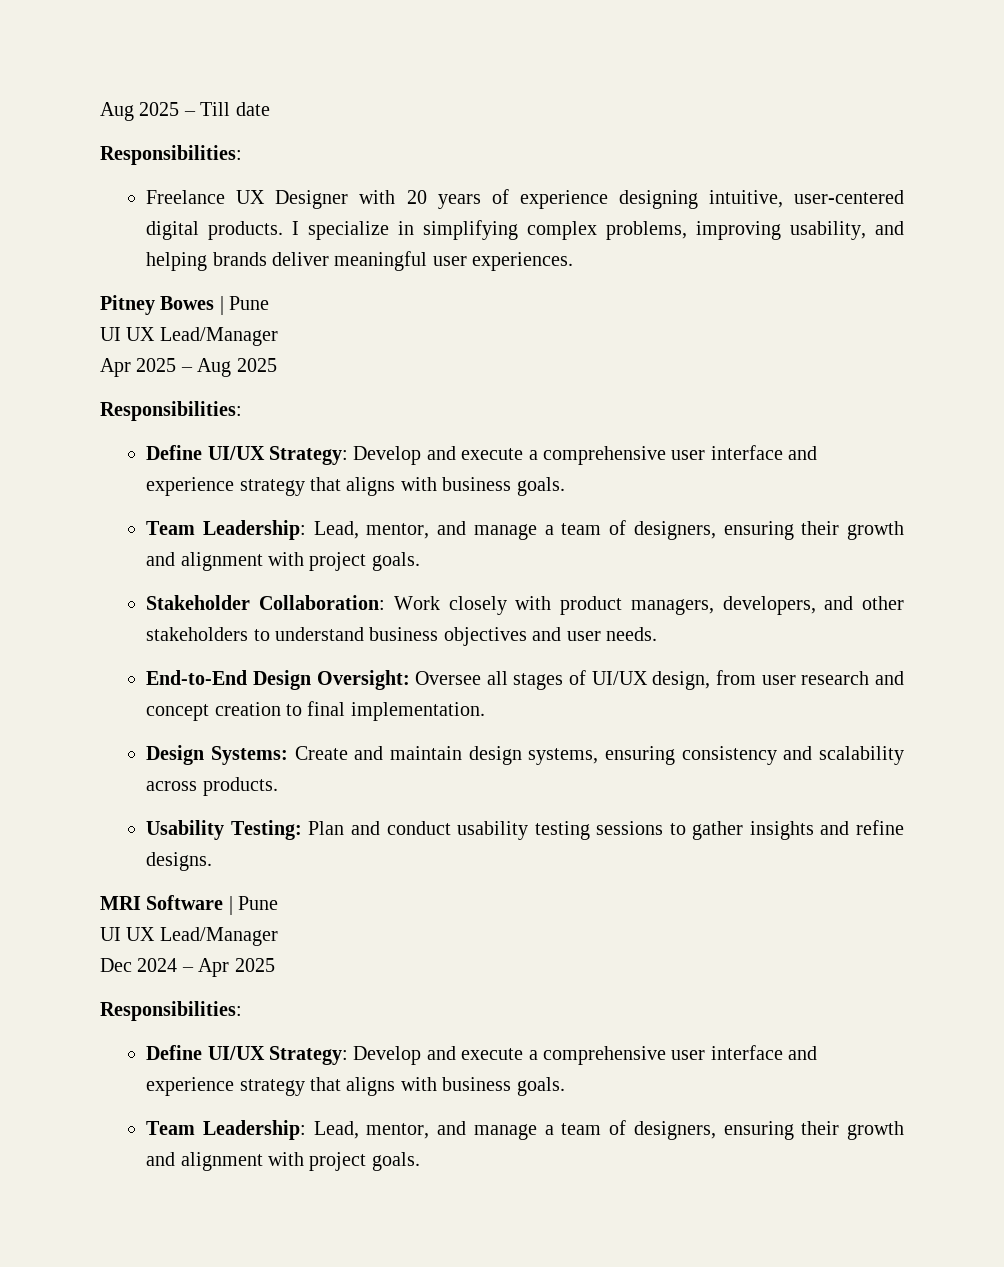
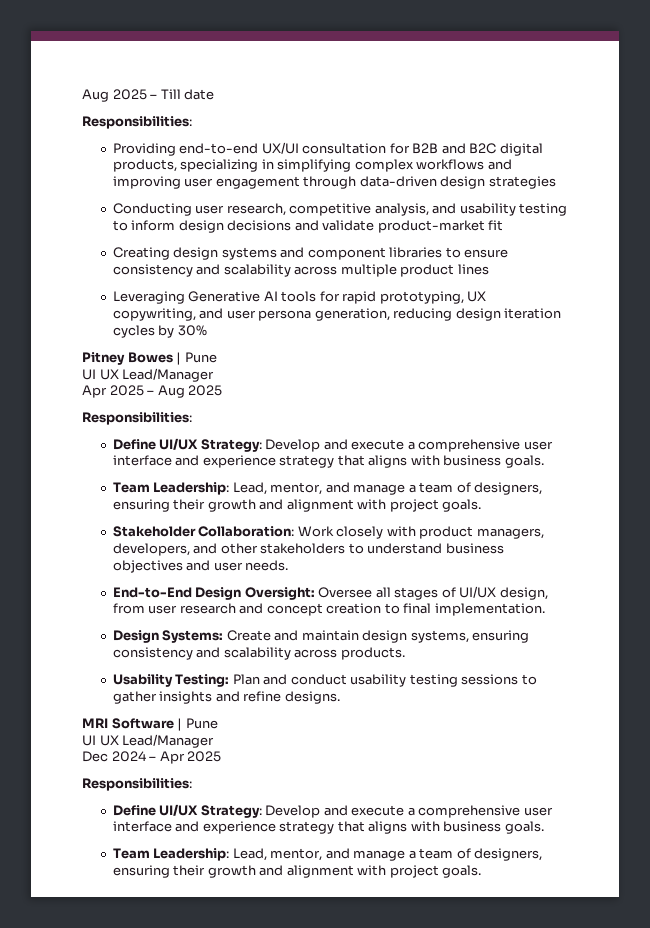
[146,189,904,209] [146,220,904,240] [146,251,574,271] Freelance UX Designer with 20 years of experience designing intuitive, user-centered digital products. I specialize in simplifying complex problems, improving usability, and helping brands deliver meaningful user experiences. -> [112,142,543,156] [112,159,512,172] [112,176,556,189] [112,203,568,216] [112,220,504,233] [112,247,509,260] [112,264,489,277] [112,291,487,304] [112,308,562,321] [112,325,207,338] Providing end-to-end UX/UI consultation for B2B and B2C digital products, specializing in simplifying complex workflows and improving user engagement through data-driven design strategies // Conducting user research, competitive analysis, and usability testing to inform design decisions and validate product-market fit // Creating design systems and component libraries to ensure consistency and scalability across multiple product lines // Leveraging Generative AI tools for rapid prototyping, UX copywriting, and user persona generation, reducing design iteration cycles by 30%

